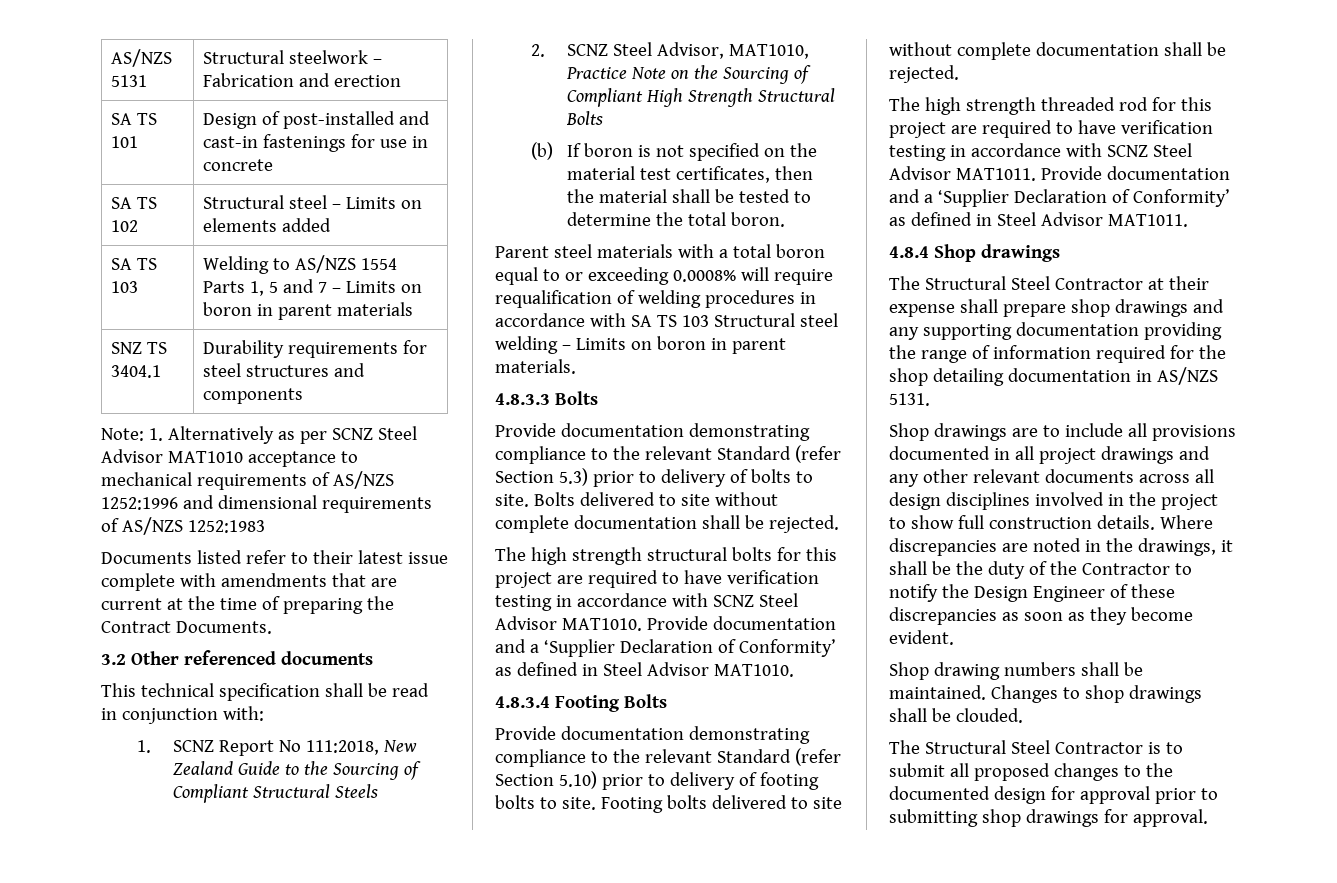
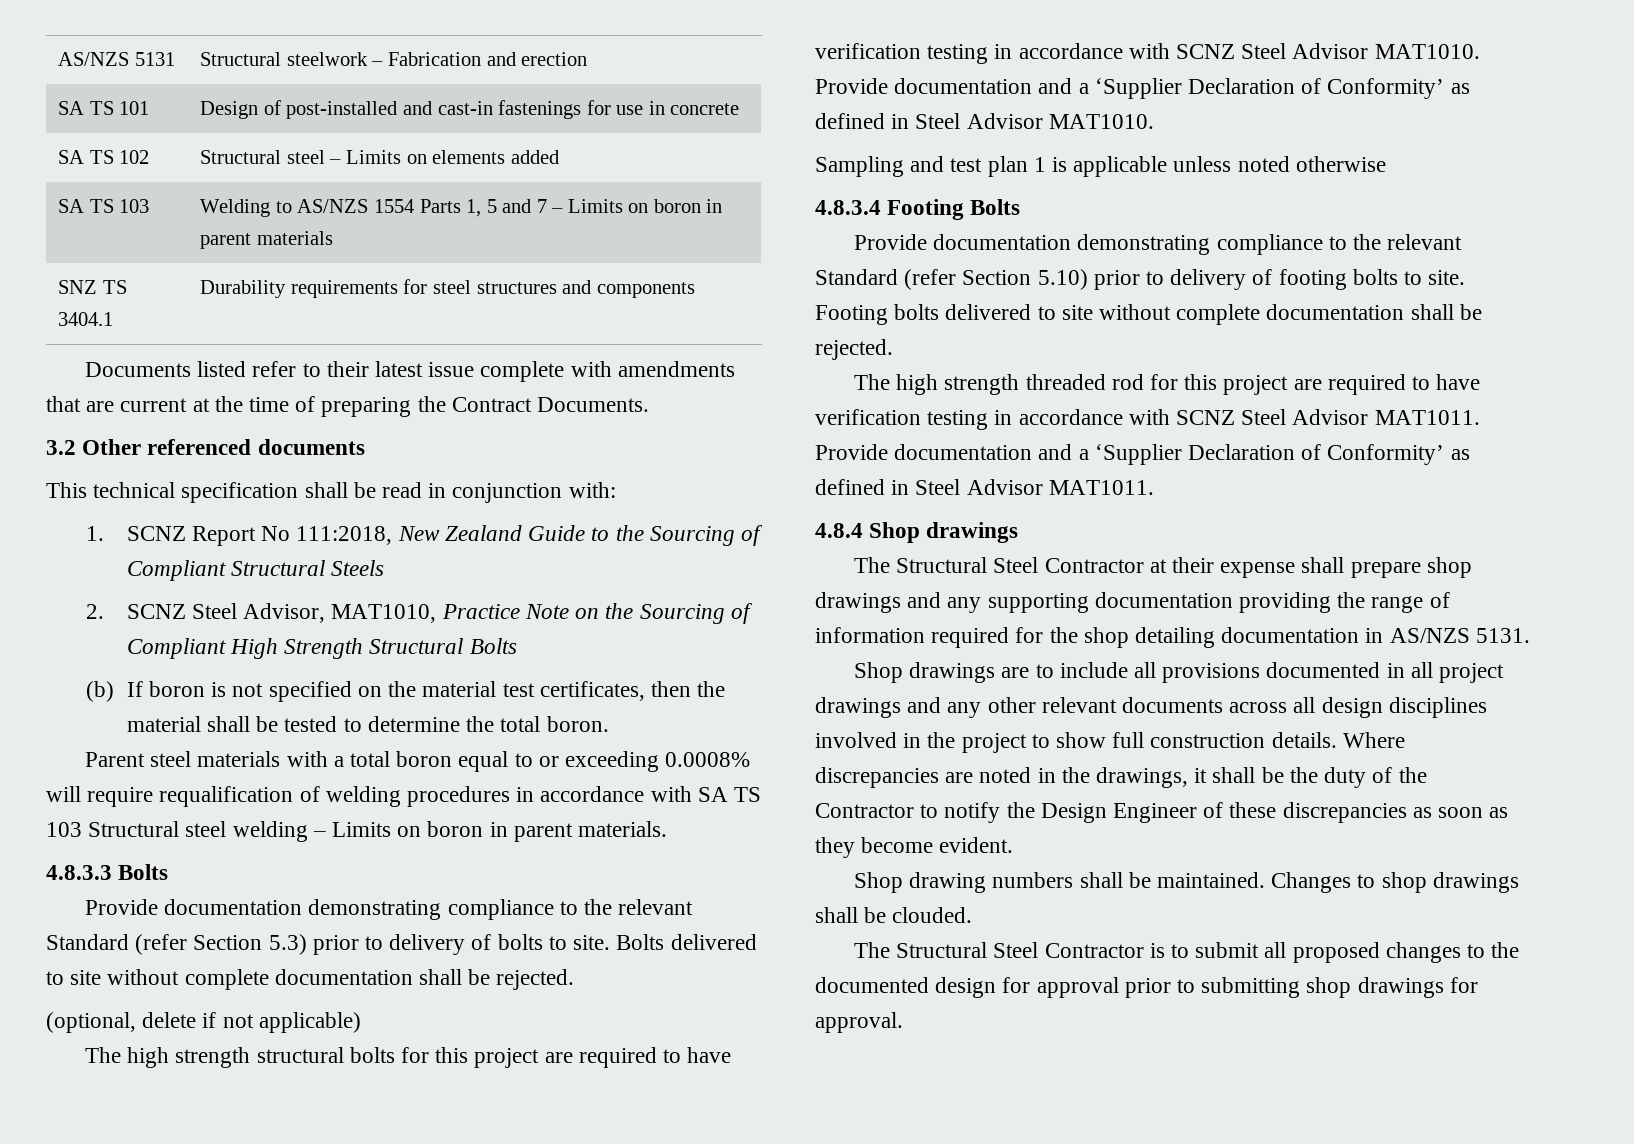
[101,426,417,444] [101,449,358,467] [101,471,394,490] [101,495,432,513] [101,517,265,535] // Note: 1. Alternatively as per SCNZ Steel Advisor MAT1010 acceptance to mechanical requirements of AS/NZS 1252:1996 and dimensional requirements of AS/NZS 1252:1983 -> (695, 290) none
(839, 524) none -> [46,1012,361,1033] // (optional, delete if not applicable)
(794, 670) none -> [815,156,1386,177] // Sampling and test plan 1 is applicable unless noted otherwise

